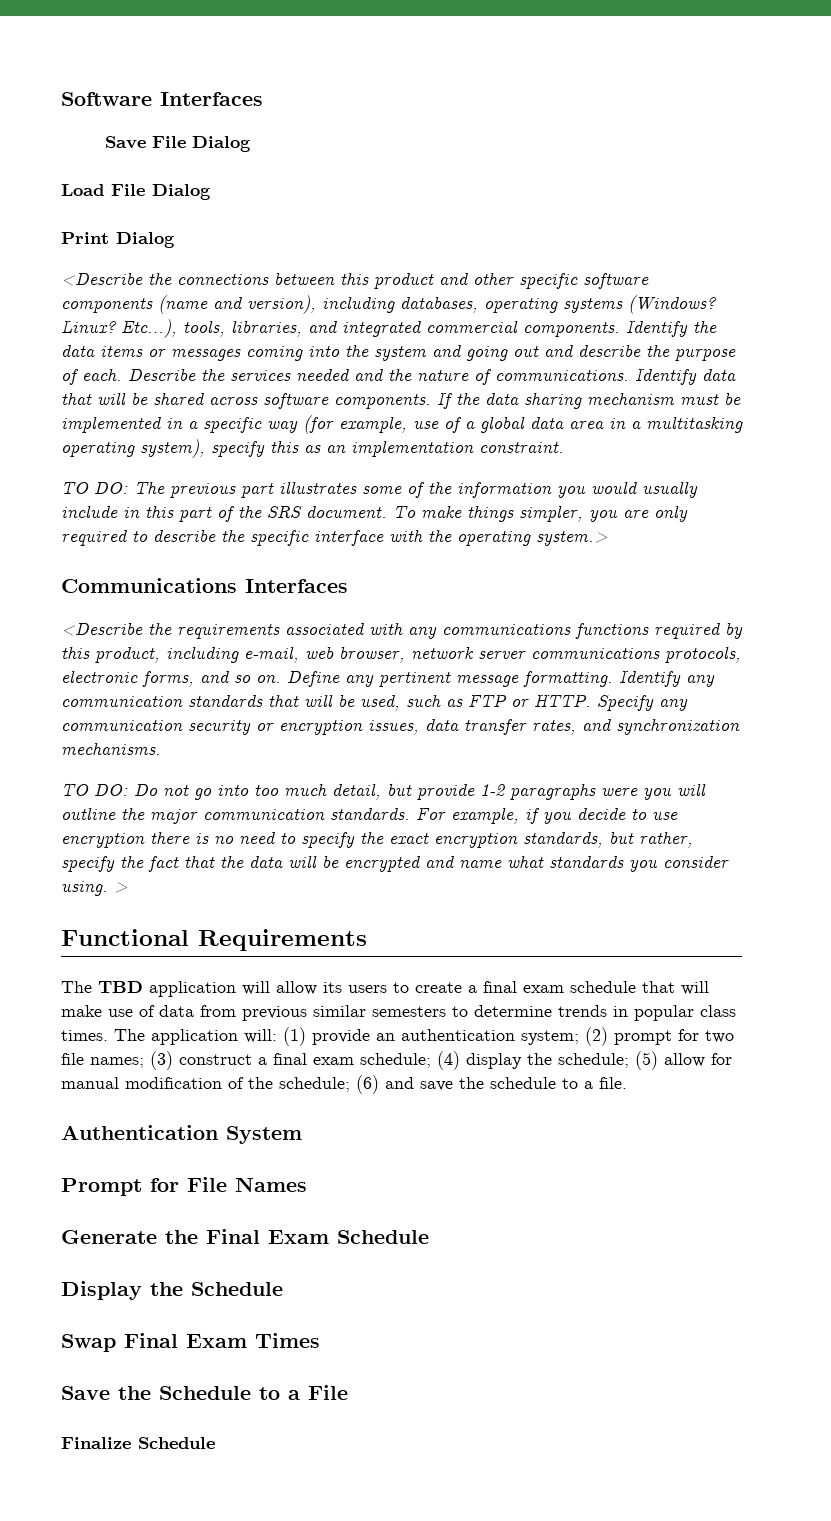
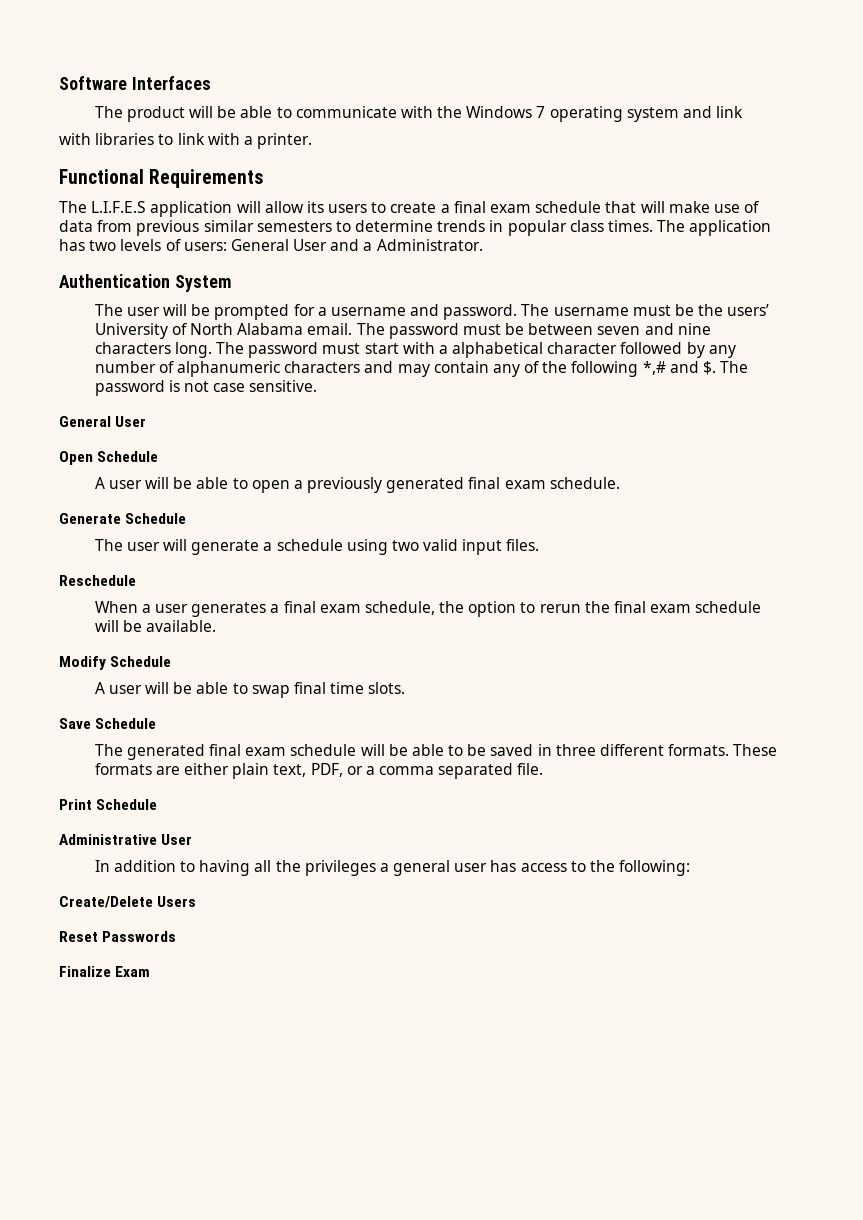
[104,136,251,152] [61,184,211,200] [61,232,175,248] [61,272,649,289] [61,295,716,314] [61,319,717,338] [61,344,736,361] [61,368,736,385] [61,392,741,409] [61,415,743,434] [61,439,564,458] [61,481,698,498] [61,505,688,522] [61,529,608,546] [61,578,348,593] [61,622,743,639] [61,646,741,663] [61,670,715,687] [61,694,688,711] [61,718,740,735] [61,742,161,755] [61,783,706,800] [61,807,678,824] [61,831,693,848] [61,855,729,872] [61,881,128,896] Save File Dialog // Load File Dialog // Print Dialog // <Describe the connections between this product and other specific software components (name and version), including databases, operating systems (Windows? Linux? Etc…), tools, libraries, and integrated commercial components. Identify the data items or messages coming into the system and going out and describe the purpose of each. Describe the services needed and the nature of communications. Identify data that will be shared across software components. If the data sharing mechanism must be implemented in a specific way (for example, use of a global data area in a multitasking operating system), specify this as an implementation constraint. // TO DO: The previous part illustrates some of the information you would usually include in this part of the SRS document. To make things simpler, you are only required to describe the specific interface with the operating system.> // Communications Interfaces // <Describe the requirements associated with any communications functions required by this product, including e-mail, web browser, network server communications protocols, electronic forms, and so on. Define any pertinent message formatting. Identify any communication standards that will be used, such as FTP or HTTP. Specify any communication security or encryption issues, data transfer rates, and synchronization mechanisms. // TO DO: Do not go into too much detail, but provide 1-2 paragraphs were you will outline the major communication standards. For example, if you decide to use encryption there is no need to specify the exact encryption standards, but rather, specify the fact that the data will be encrypted and name what standards you consider using. > -> [94,106,744,122] [59,133,313,149] The product will be able to communicate with the Windows 7 operating system and link // with libraries to link with a printer.
[98,981,143,993] TBD -> [91,201,147,213] L.I.F.E.S
[244,1027,734,1046] [61,1051,732,1070] [61,1075,627,1094] [61,1125,302,1144] [61,1177,307,1196] [61,1229,429,1244] [61,1281,283,1300] [61,1333,320,1352] [61,1385,348,1400] will: (1) provide an authentication system; (2) prompt for two file names; (3) construct a final exam schedule; (4) display the schedule; (5) allow for manual modification of the schedule; (6) and save the schedule to a file. // Authentication System // Prompt for File Names // Generate the Final Exam Schedule // Display the Schedule // Swap Final Exam Times // Save the Schedule to a File -> [59,239,483,251] [59,274,231,292] [94,304,770,320] [94,323,711,339] [94,342,736,358] [94,361,749,377] [94,380,318,396] [59,416,147,427] [59,451,159,465] [94,477,620,493] [59,513,187,524] [94,539,540,555] [59,575,136,586] [94,601,762,617] [94,620,216,632] [59,656,172,670] [94,682,406,698] [59,718,157,729] [94,744,778,760] [94,763,544,779] [59,799,158,810] [59,834,193,845] [94,860,691,876] [59,896,197,908] [59,931,177,942] has two levels of users: General User and a Administrator. // Authentication System // The user will be prompted for a username and password. The username must be the users’ University of North Alabama email. The password must be between seven and nine characters long. The password must start with a alphabetical character followed by any number of alphanumeric characters and may contain any of the following *,# and $. The password is not case sensitive. // General User // Open Schedule // A user will be able to open a previously generated final exam schedule. // Generate Schedule // The user will generate a schedule using two valid input files. // Reschedule // When a user generates a final exam schedule, the option to rerun the final exam schedule will be available. // Modify Schedule // A user will be able to swap final time slots. // Save Schedule // The generated final exam schedule will be able to be saved in three different formats. These formats are either plain text, PDF, or a comma separated file. // Print Schedule // Administrative User // In addition to having all the privileges a general user has access to the following: // Create/Delete Users // Reset Passwords
[138,1437,215,1449] Schedule -> [115,966,151,977] Exam

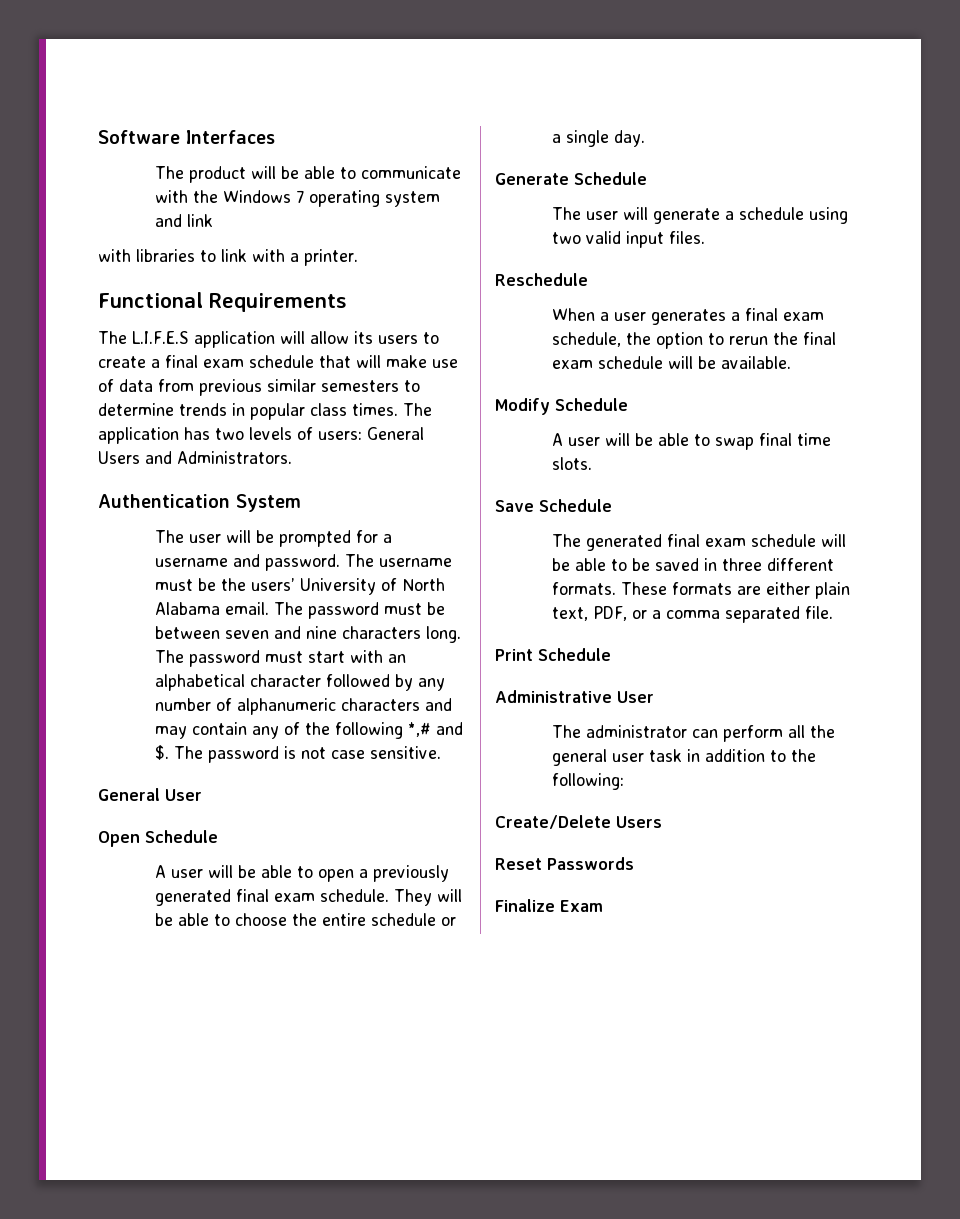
[293,239,483,251] User and a Administrator. -> [98,451,292,464] Users and Administrators.
[438,345,448,354] a -> [388,654,407,663] an
(620, 483) none -> [394,889,463,906] [155,913,457,926] [552,130,646,147] They will be able to choose the entire schedule or a single day.
[94,860,567,876] In addition to having all the privileges a general user has access -> [552,725,836,742] [552,749,766,766] The administrator can perform all the general user task in addition

